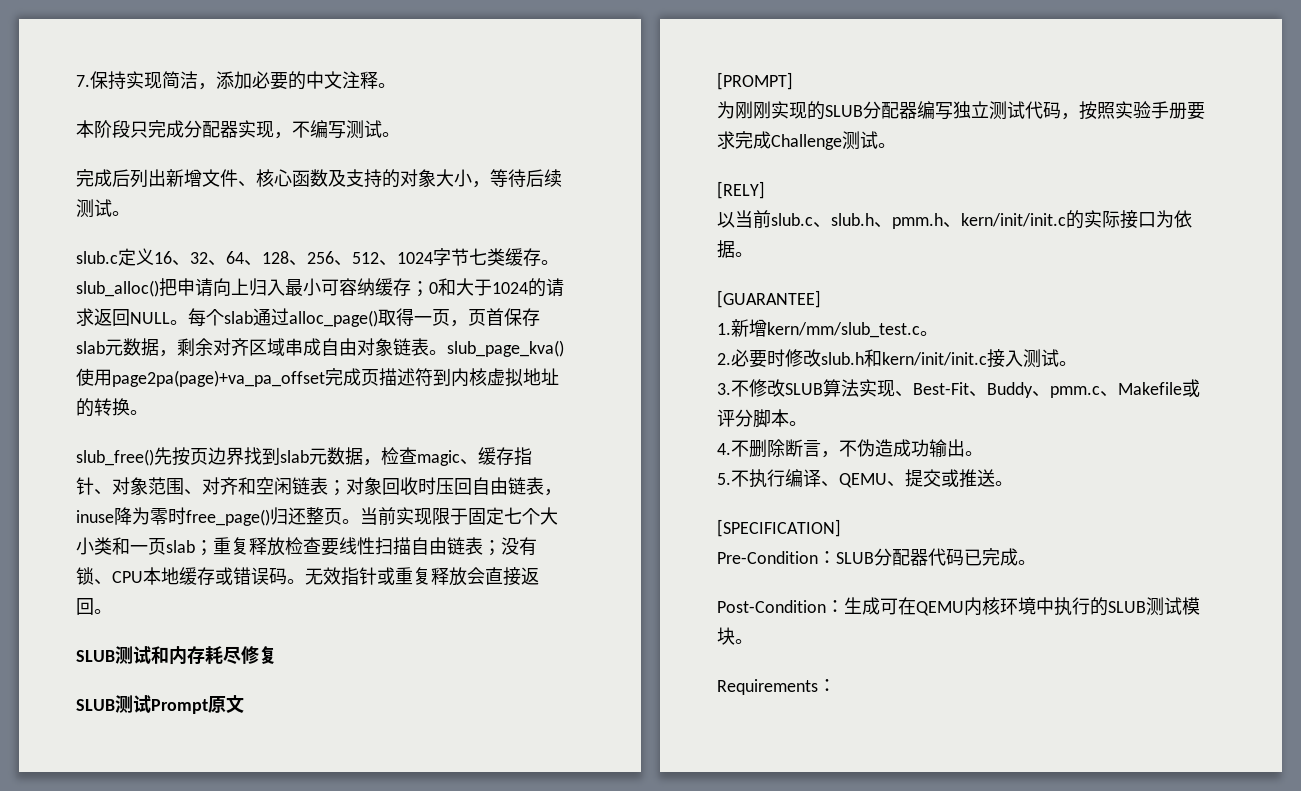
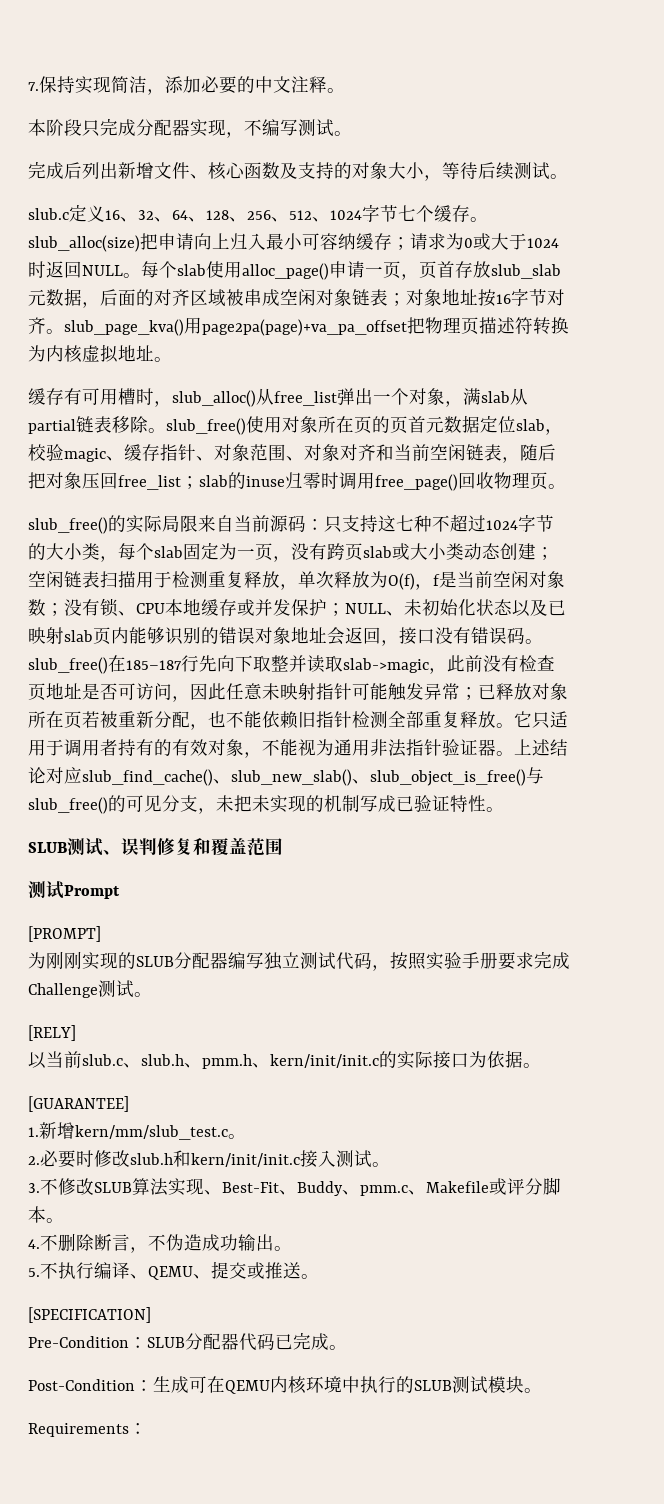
[487,248,559,266] [76,280,159,297] 类缓存。slub_alloc() -> [416,205,488,222] [28,235,140,252] 个缓存。slub_alloc(size)
[429,278,456,296] 0和 -> [410,233,491,250] 请求为0或
[528,278,564,297] [76,308,94,326] 的请求 -> [28,261,46,278] 时
[253,308,414,327] 通过alloc_page()取得 -> [206,261,365,280] 使用alloc_page()申请
[504,308,540,326] [76,338,213,357] 保存slab元数据，剩余 -> [455,261,561,279] [28,288,154,308] 存放slub_slab元数据，后面的
[285,338,564,357] [76,368,361,387] 串成自由对象链表。slub_page_kva()使用page2pa(page)+va_pa_offset完成 -> [226,288,565,307] [28,317,461,336] 被串成空闲对象链表；对象地址按16字节对齐。slub_page_kva()用page2pa(page)+va_pa_offset把物理
[433,368,451,386] 到 -> [533,317,569,335] [28,345,46,362] 转换为
[76,398,148,417] [76,447,417,466] 的转换。 // slub_free()先按页边界找到slab元数据，检查 -> [154,357,172,362] [28,388,528,407] [28,415,563,435] [28,444,64,461] 。 // 缓存有可用槽时，slub_alloc()从free_list弹出一个对象，满slab从partial链表移除。slub_free()使用对象所在页的页首元数据定位slab，校验
[220,477,562,496] [76,507,558,526] [76,537,483,556] 齐和空闲链表；对象回收时压回自由链表，inuse降为零时free_page()归还整页。当前实现限于固定七个大小类和一页slab；重复释放检查要线性扫描自由链表 -> [322,444,556,463] [28,472,566,491] [28,514,554,534] [28,542,554,562] [28,571,565,590] [28,599,46,616] 象对齐和当前空闲链表，随后把对象压回free_list；slab的inuse归零时调用free_page()回收物理页。 // slub_free()的实际局限来自当前源码：只支持这七种不超过1024字节的大小类，每个slab固定为一页，没有跨页slab或大小类动态创建；空闲链表扫描用于检测重复释放，单次释放为O(f)，f是当前空闲对象数
[233,567,539,586] [76,598,94,615] 错误码。无效指针或重复释放会直接返回 -> [255,599,566,617] [28,627,543,646] [28,655,555,674] [28,683,568,702] [28,711,568,730] [28,739,568,758] [28,767,544,786] [28,794,486,814] 并发保护；NULL、未初始化状态以及已映射slab页内能够识别的错误对象地址会返回，接口没有错误码。slub_free()在185–187行先向下取整并读取slab->magic，此前没有检查页地址是否可访问，因此任意未映射指针可能触发异常；已释放对象所在页若被重新分配，也不能依赖旧指针检测全部重复释放。它只适用于调用者持有的有效对象，不能视为通用非法指针验证器。上述结论对应slub_find_cache()、slub_new_slab()、slub_object_is_free()与slub_free()的可见分支，未把未实现的机制写成已验证特性
[151,646,241,665] 和内存耗尽 -> [103,838,157,856] 、误判
[76,699,115,711] // SLUB -> [193,838,283,856] 和覆盖范围 //
[208,695,244,713] 原文 -> (120, 892) none

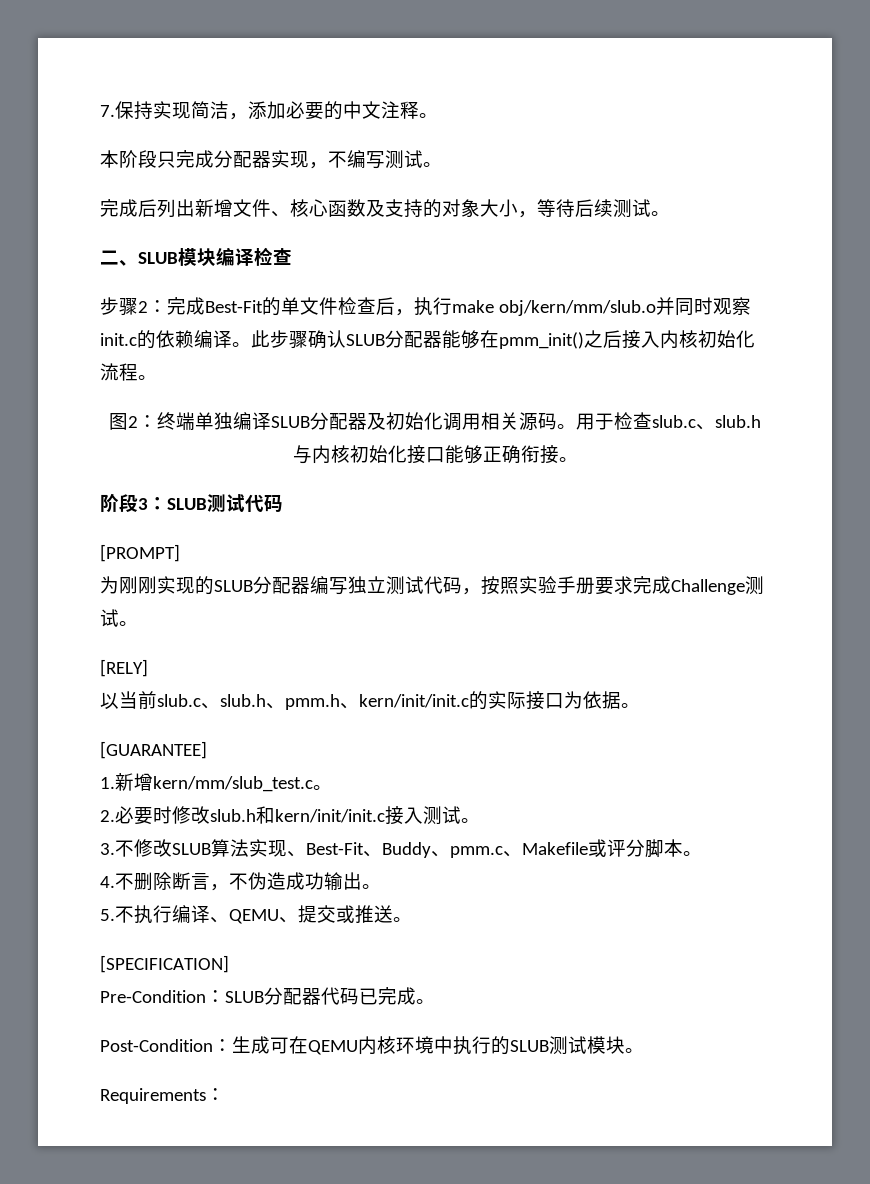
[28,204,488,222] [28,233,559,252] [28,261,561,280] [28,288,565,308] [28,317,569,336] [28,344,172,363] [28,388,528,407] [28,415,563,435] [28,444,556,463] [28,472,566,491] [28,514,554,534] [28,542,554,562] [28,571,565,590] [28,598,566,617] [28,627,543,646] [28,655,555,674] [28,683,568,702] [28,711,568,730] [28,739,568,758] [28,767,544,786] [28,794,504,814] [28,837,283,856] [28,881,120,899] slub.c定义16、32、64、128、256、512、1024字节七个缓存。slub_alloc(size)把申请向上归入最小可容纳缓存；请求为0或大于1024时返回NULL。每个slab使用alloc_page()申请一页，页首存放slub_slab元数据，后面的对齐区域被串成空闲对象链表；对象地址按16字节对齐。slub_page_kva()用page2pa(page)+va_pa_offset把物理页描述符转换为内核虚拟地址。 // 缓存有可用槽时，slub_alloc()从free_list弹出一个对象，满slab从partial链表移除。slub_free()使用对象所在页的页首元数据定位slab，校验magic、缓存指针、对象范围、对象对齐和当前空闲链表，随后把对象压回free_list；slab的inuse归零时调用free_page()回收物理页。 // slub_free()的实际局限来自当前源码：只支持这七种不超过1024字节的大小类，每个slab固定为一页，没有跨页slab或大小类动态创建；空闲链表扫描用于检测重复释放，单次释放为O(f)，f是当前空闲对象数；没有锁、CPU本地缓存或并发保护；NULL、未初始化状态以及已映射slab页内能够识别的错误对象地址会返回，接口没有错误码。slub_free()在185–187行先向下取整并读取slab->magic，此前没有检查页地址是否可访问，因此任意未映射指针可能触发异常；已释放对象所在页若被重新分配，也不能依赖旧指针检测全部重复释放。它只适用于调用者持有的有效对象，不能视为通用非法指针验证器。上述结论对应slub_find_cache()、slub_new_slab()、slub_object_is_free()与slub_free()的可见分支，未把未实现的机制写成已验证特性。 // SLUB测试、误判修复和覆盖范围 // 测试Prompt -> [100,247,292,266] [100,297,751,316] [100,330,755,349] [100,363,157,381] [109,412,761,431] [292,445,578,464] [100,493,283,513] 二、SLUB模块编译检查 // 步骤2：完成Best-Fit的单文件检查后，执行make obj/kern/mm/slub.o并同时观察init.c的依赖编译。此步骤确认SLUB分配器能够在pmm_init()之后接入内核初始化流程。 // 图2：终端单独编译SLUB分配器及初始化调用相关源码。用于检查slub.c、slub.h与内核初始化接口能够正确衔接。 // 阶段3：SLUB测试代码

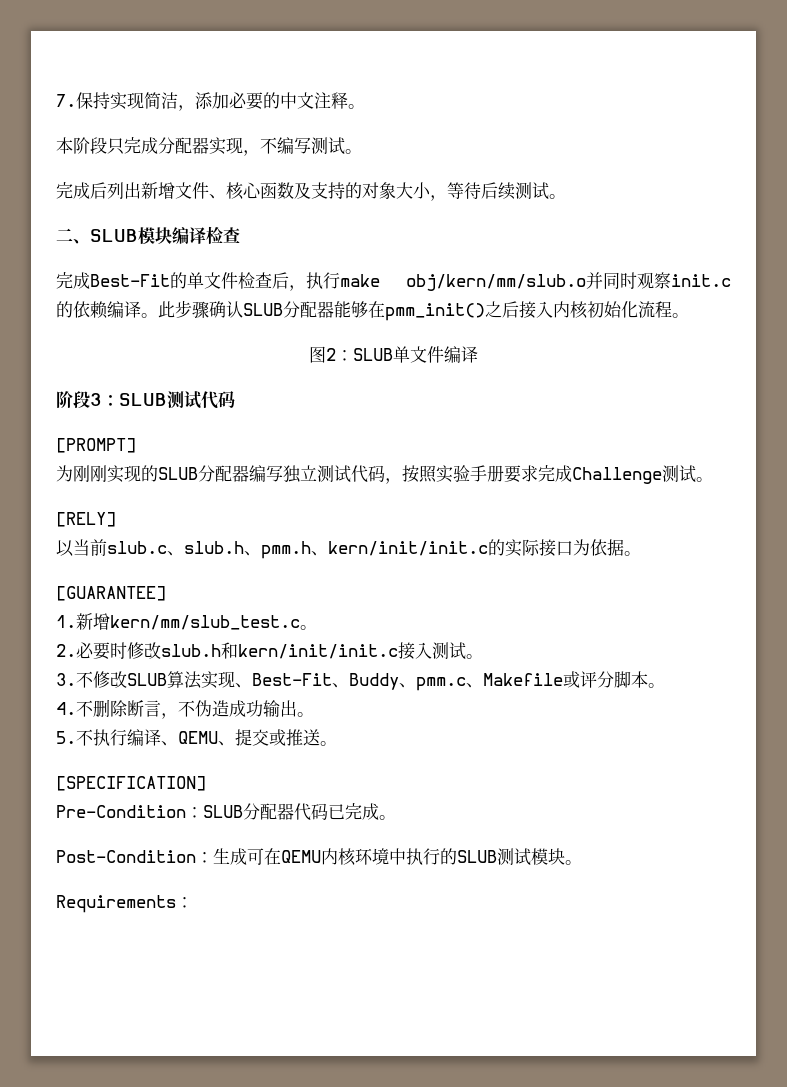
[100,297,167,316] 步骤2： -> (240, 235) none
[157,412,761,431] [292,445,578,464] 终端单独编译SLUB分配器及初始化调用相关源码。用于检查slub.c、slub.h与内核初始化接口能够正确衔接。 -> [353,346,478,363] SLUB单文件编译

